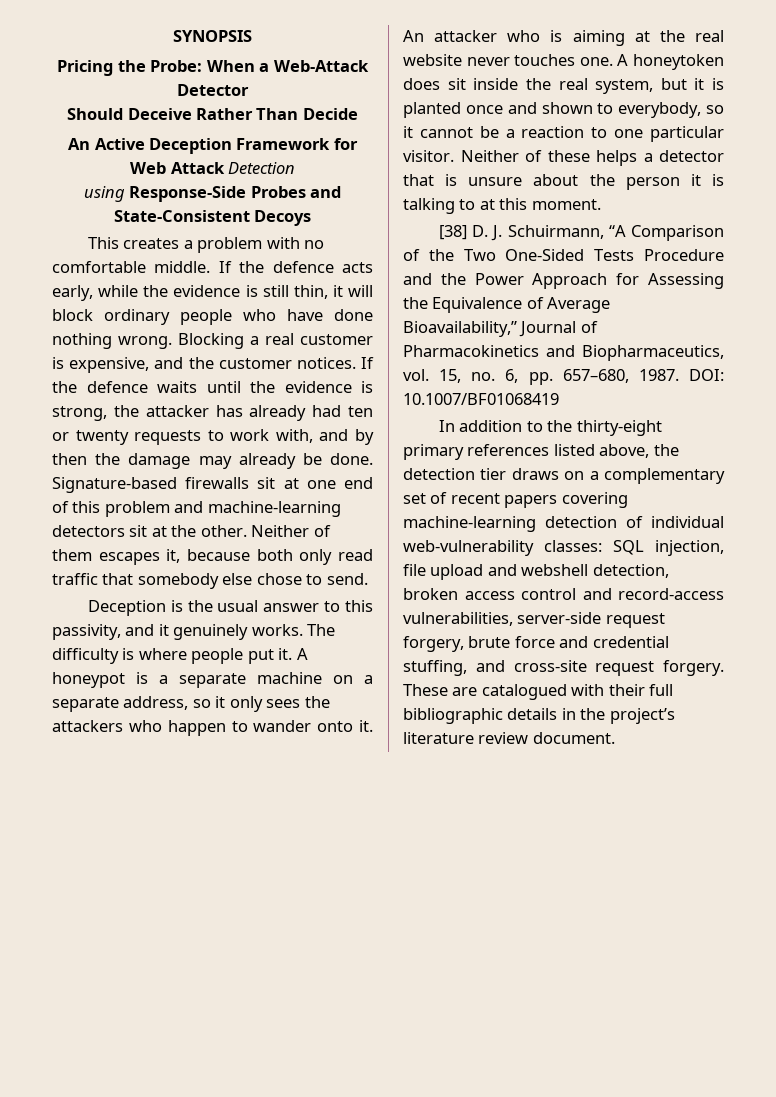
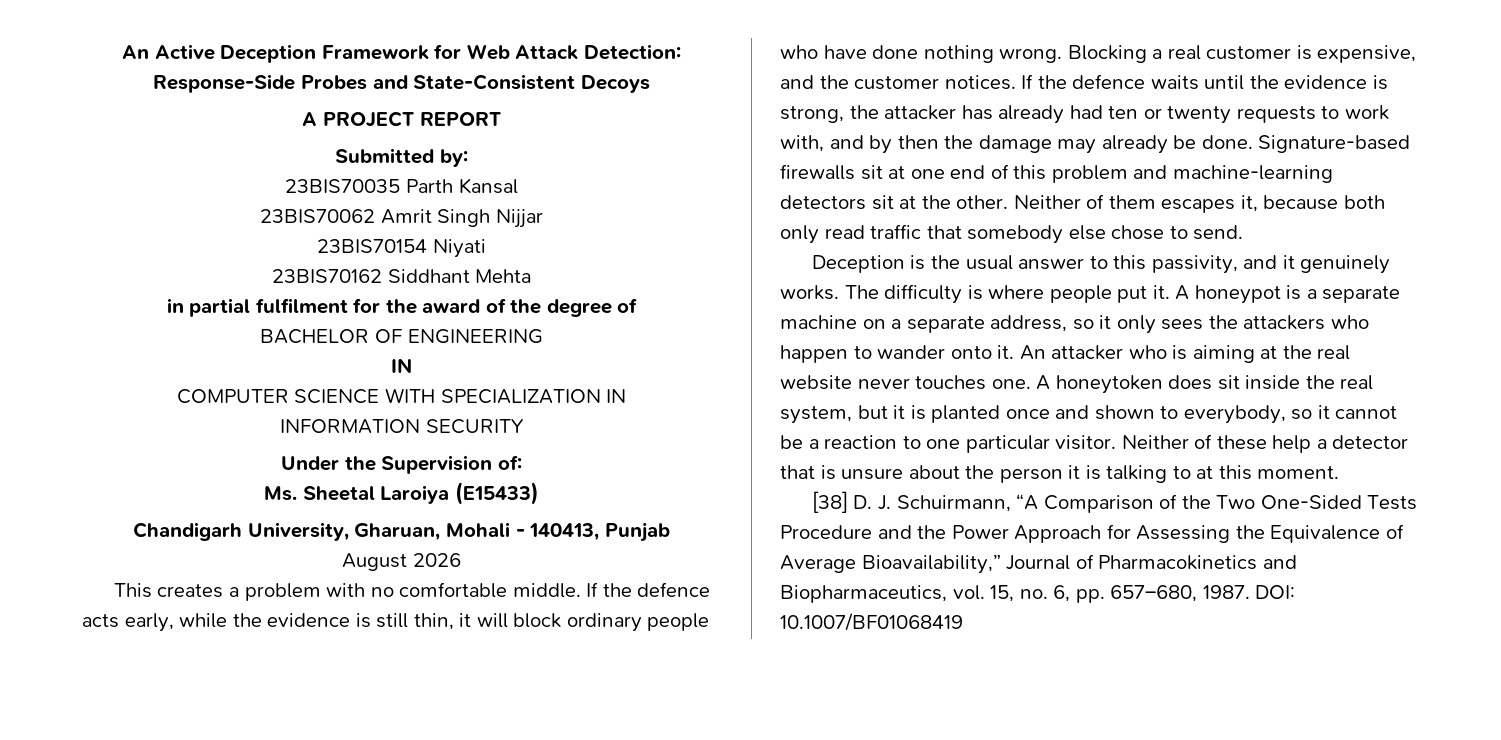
[173,30,252,42] [57,60,369,76] [177,84,249,96] [67,108,358,120] SYNOPSIS // Pricing the Probe: When a Web-Attack Detector // Should Deceive Rather Than Decide // -> (122, 52) none
[227,162,295,174] [83,186,125,202] Detection // using -> [583,44,681,60] Detection:
(312, 218) none -> [302,111,501,128] [335,148,468,167] [285,178,518,194] [260,209,543,228] [317,239,486,258] [271,269,532,283] [166,298,638,317] [260,329,543,344] [391,358,412,373] [176,388,627,404] [280,419,524,434] [281,455,522,474] [264,482,539,505] [133,522,670,542] [342,553,461,571] // A PROJECT REPORT // Submitted by: // 23BIS70035 Parth Kansal // 23BIS70062 Amrit Singh Nijjar // 23BIS70154 Niyati // 23BIS70162 Siddhant Mehta // in partial fulfilment for the award of the degree of // BACHELOR OF ENGINEERING // IN // COMPUTER SCIENCE WITH SPECIALIZATION IN // INFORMATION SECURITY // Under the Supervision of: // Ms. Sheetal Laroiya (E15433) // Chandigarh University, Gharuan, Mohali - 140413, Punjab // August 2026
[596,150,637,166] helps -> [1272,435,1312,453] help
[438,420,662,436] [403,444,679,460] [403,468,725,484] [403,492,628,508] [403,516,724,532] [403,540,724,556] [403,564,669,580] [403,588,724,600] [403,612,665,628] [403,636,669,652] [403,660,724,676] [403,684,674,700] [403,708,675,724] [403,732,615,744] // In addition to the thirty-eight primary references listed above, the detection tier draws on a complementary set of recent papers covering machine-learning detection of individual web-vulnerability classes: SQL injection, file upload and webshell detection, broken access control and record-access vulnerabilities, server-side request forgery, brute force and credential stuffing, and cross-site request forgery. These are catalogued with their full bibliographic details in the project’s literature review document. -> (963, 622) none

